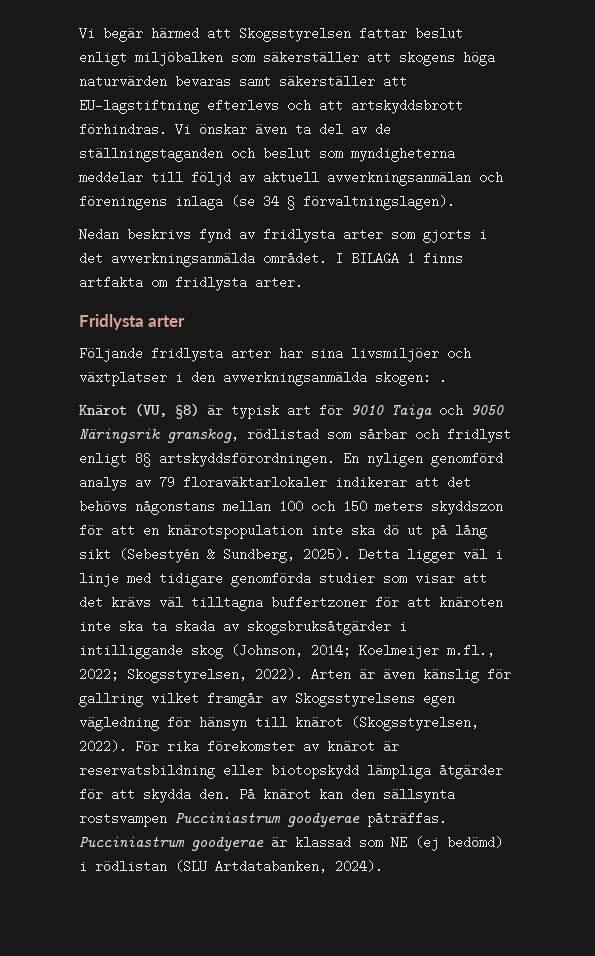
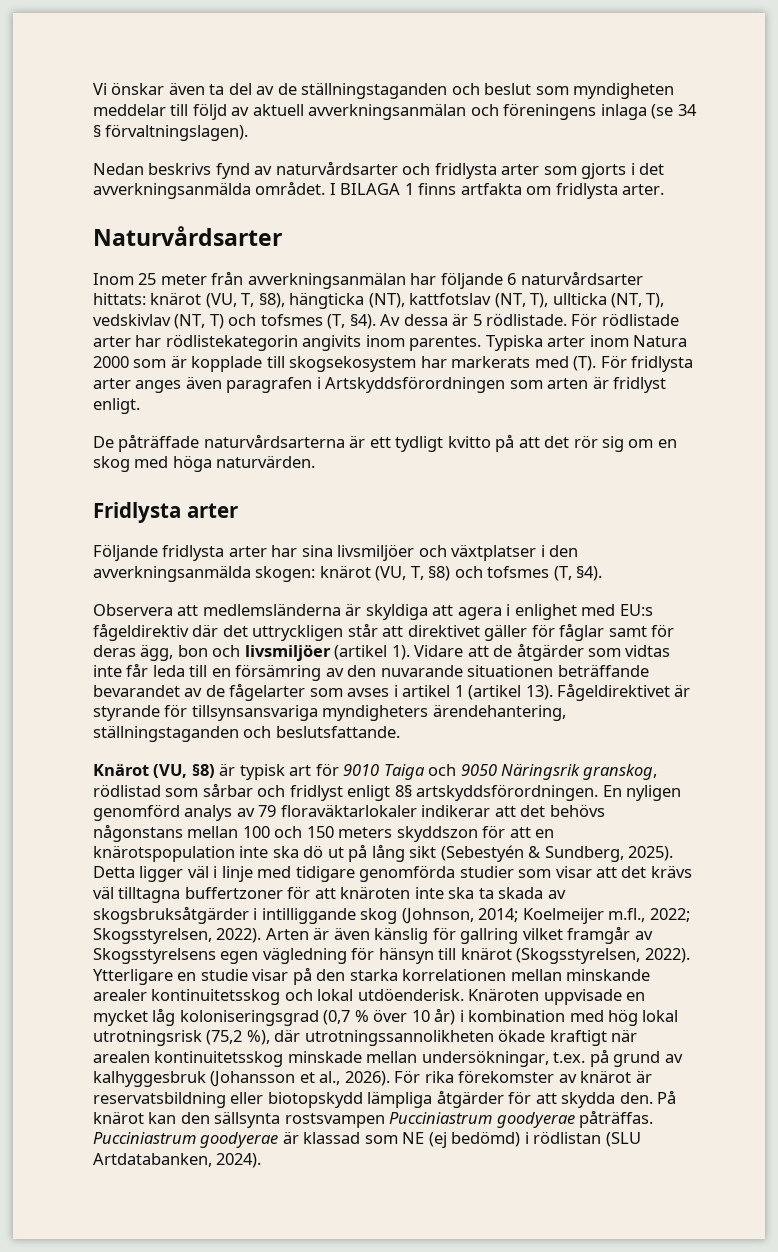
[79,27,463,42] [79,51,495,66] [79,75,407,88] [79,99,463,114] [79,123,191,136] Vi begär härmed att Skogsstyrelsen fattar beslut enligt miljöbalken som säkerställer att skogens höga naturvärden bevaras samt säkerställer att EU-lagstiftning efterlevs och att artskyddsbrott förhindras. Vi -> [93,83,107,95] Vi
[351,147,455,162] myndigheterna -> [573,83,675,99] myndigheten
(255, 234) none -> [275,161,431,175] naturvårdsarter och
(303, 282) none -> [93,226,282,246] [93,271,643,289] [93,292,665,309] [93,313,679,329] [93,334,688,351] [93,355,694,372] [93,376,667,393] [93,398,140,414] [93,434,677,452] [93,455,316,472] // Naturvårdsarter // Inom 25 meter från avverkningsanmälan har följande 6 naturvårdsarter hittats: knärot (VU, T, §8), hängticka (NT), kattfotslav (NT, T), ullticka (NT, T), vedskivlav (NT, T) och tofsmes (T, §4). Av dessa är 5 rödlistade. För rödlistade arter har rödlistekategorin angivits inom parentes. Typiska arter inom Natura 2000 som är kopplade till skogsekosystem har markerats med (T). För fridlysta arter anges även paragrafen i Artskyddsförordningen som arten är fridlyst enligt. // De påträffade naturvårdsarterna är ett tydligt kvitto på att det rör sig om en skog med höga naturvärden.
[439,371,447,384] . -> [319,565,603,581] [93,603,653,620] [93,623,675,641] [93,643,671,661] [93,663,649,681] [93,683,691,701] [93,704,566,721] [93,725,400,742] knärot (VU, T, §8) och tofsmes (T, §4). // Observera att medlemsländerna är skyldiga att agera i enlighet med EU:s fågeldirektiv där det uttryckligen står att direktivet gäller för fåglar samt för deras ägg, bon och livsmiljöer (artikel 1). Vidare att de åtgärder som vidtas inte får leda till en försämring av den nuvarande situationen beträffande bevarandet av de fågelarter som avses i artikel 1 (artikel 13). Fågeldirektivet är styrande för tillsynsansvariga myndigheters ärendehantering, ställningstaganden och beslutsfattande.
(127, 746) none -> [93,967,651,985] [93,988,646,1005] [93,1008,679,1026] [93,1029,638,1046] [93,1049,683,1067] [93,1071,390,1087] Ytterligare en studie visar på den starka korrelationen mellan minskande arealer kontinuitetsskog och lokal utdöenderisk. Knäroten uppvisade en mycket låg koloniseringsgrad (0,7 % över 10 år) i kombination med hög lokal utrotningsrisk (75,2 %), där utrotningssannolikheten ökade kraftigt när arealen kontinuitetsskog minskade mellan undersökningar, t.ex. på grund av kalhyggesbruk (Johansson et al., 2026).

